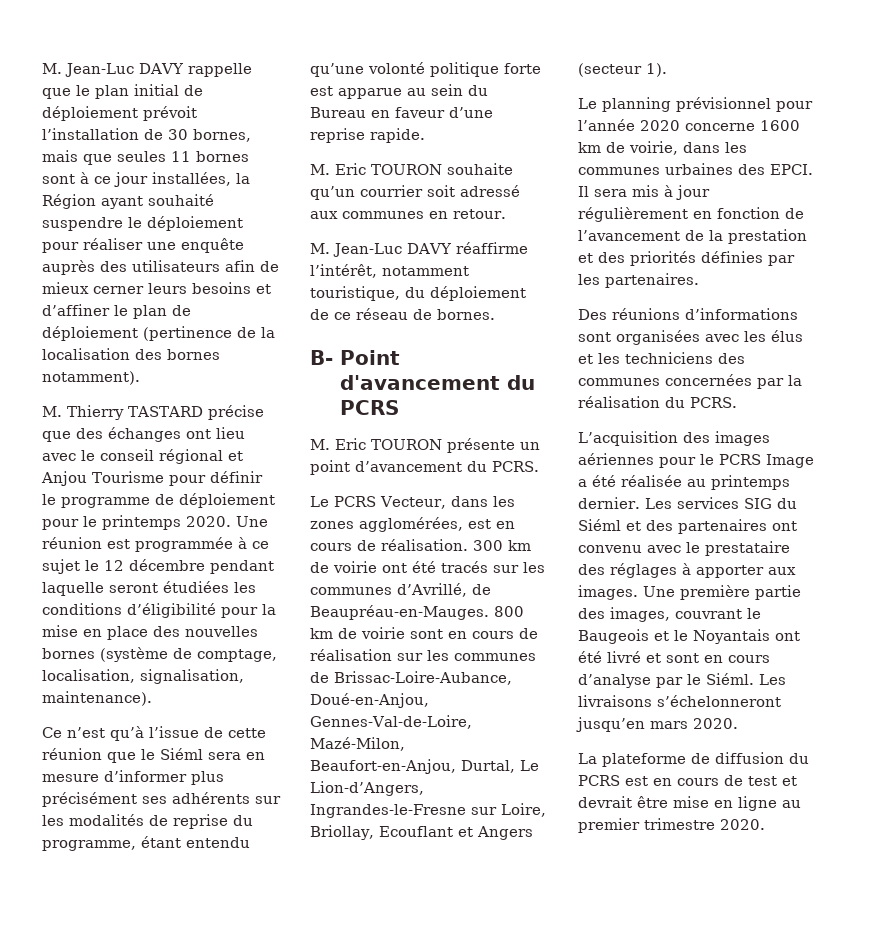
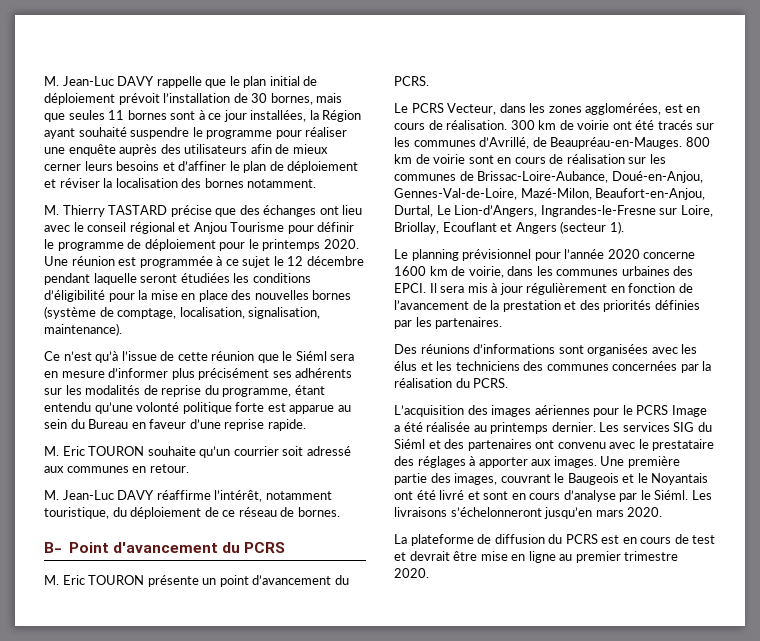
[147,216,243,231] déploiement -> [206,130,273,139] programme
[143,326,256,341] (pertinence de -> [44,178,100,188] et réviser
[42,371,140,385] notamment). -> [247,179,317,188] notamment.

